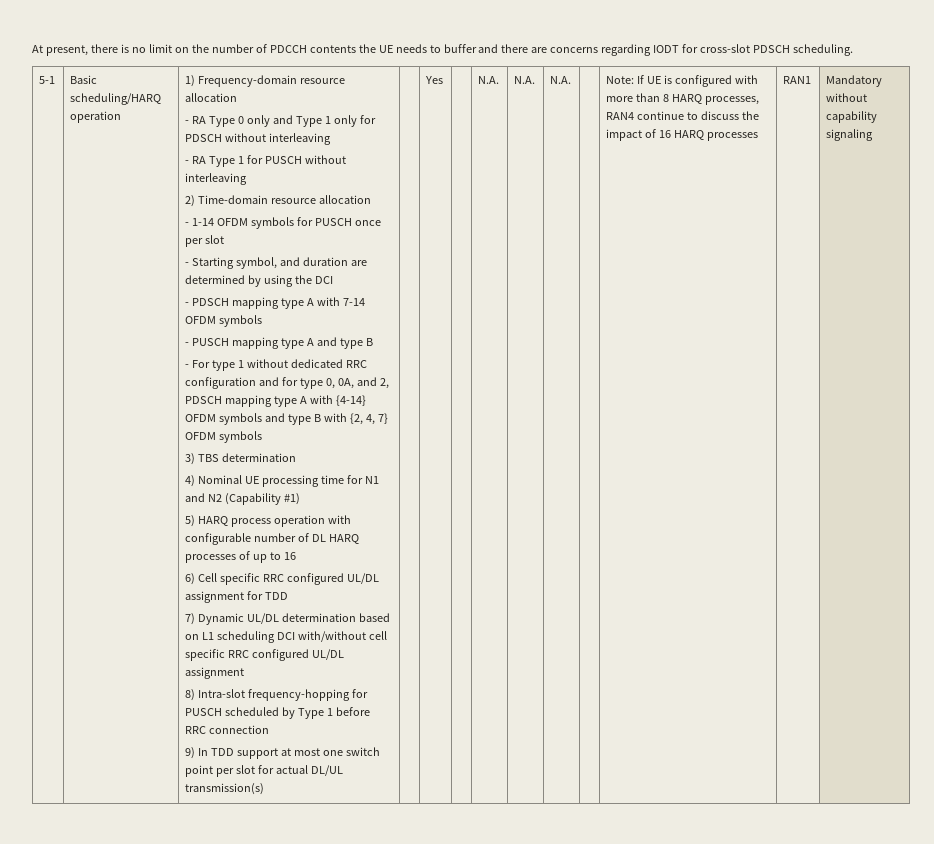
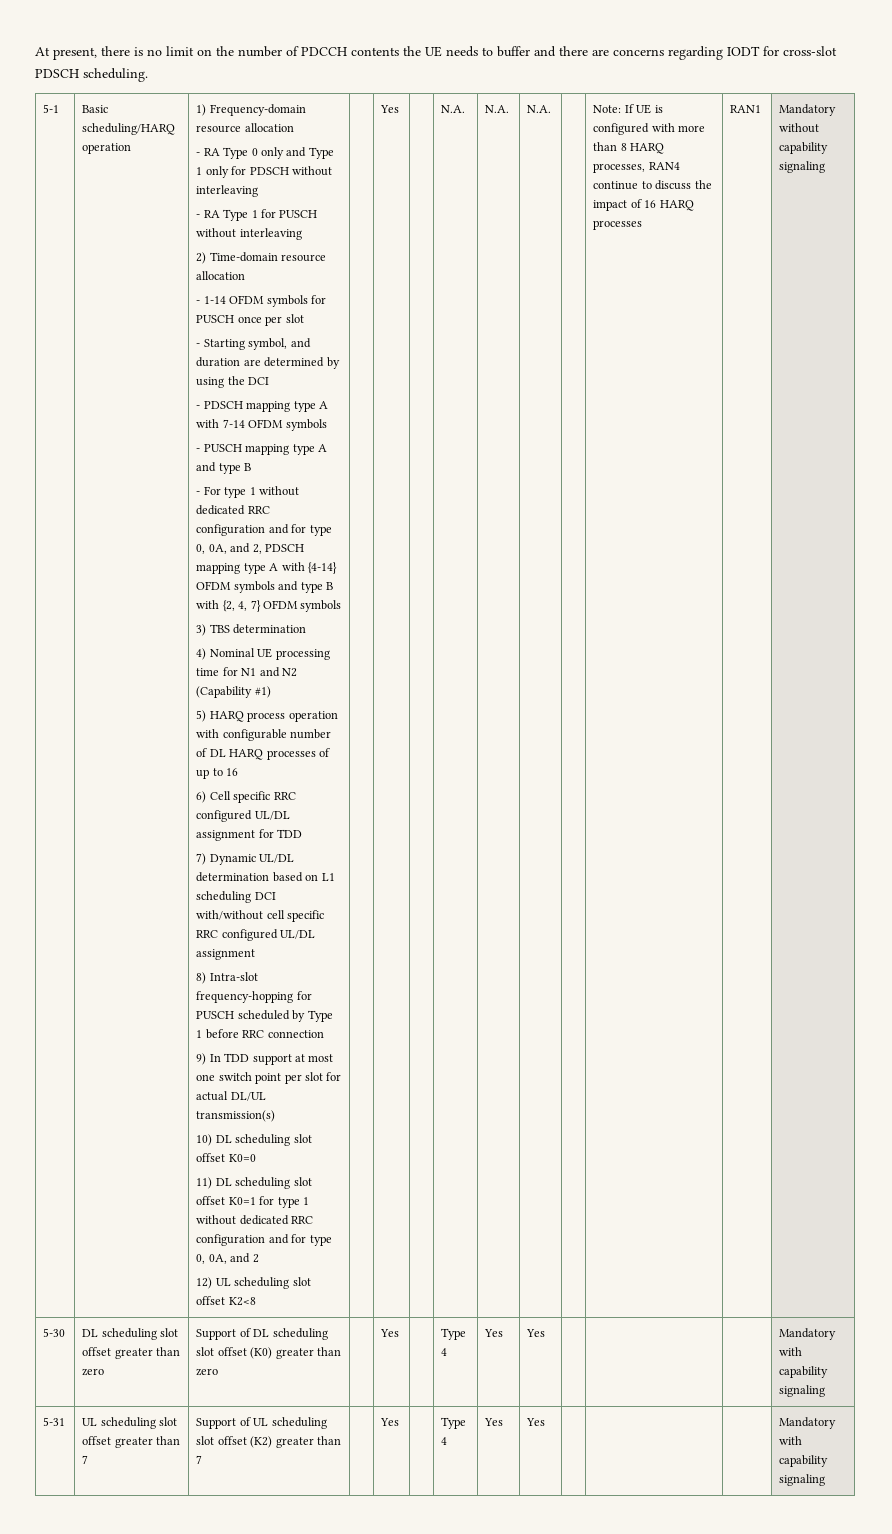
(265, 789) none -> [196,1134,312,1146] [196,1153,256,1162] [196,1177,312,1189] [196,1196,309,1208] [196,1215,314,1225] [196,1234,332,1246] [196,1253,259,1264] [196,1277,311,1289] [196,1296,256,1306] // 10) DL scheduling slot offset K0=0 // 11) DL scheduling slot offset K0=1 for type 1 without dedicated RRC configuration and for type 0, 0A, and 2 // 12) UL scheduling slot offset K2<8
(874, 135) none -> [43,1328,66,1337] [82,1328,179,1340] [82,1347,181,1359] [82,1368,105,1376] [196,1328,328,1340] [196,1347,341,1359] [196,1368,219,1376] [380,1329,400,1337] [441,1328,467,1340] [441,1348,448,1356] [484,1329,504,1337] [526,1329,546,1337] [779,1328,837,1340] [779,1347,803,1356] [779,1366,829,1378] [779,1385,826,1397] [43,1417,66,1426] [82,1417,178,1429] [82,1436,181,1448] [82,1455,89,1464] [196,1417,327,1429] [196,1436,341,1448] [196,1455,203,1464] [380,1418,400,1426] [441,1417,467,1429] [441,1437,448,1445] [484,1418,504,1426] [526,1418,546,1426] [779,1417,837,1429] [779,1436,803,1445] [779,1455,829,1467] [779,1474,826,1486] // 5-30 | DL scheduling slot offset greater than zero | Support of DL scheduling slot offset (K0) greater than zero | | Yes | | Type 4 | Yes | Yes | | | | Mandatory with capability signaling // 5-31 | UL scheduling slot offset greater than 7 | Support of UL scheduling slot offset (K2) greater than 7 | | Yes | | Type 4 | Yes | Yes | | | | Mandatory with capability signaling

